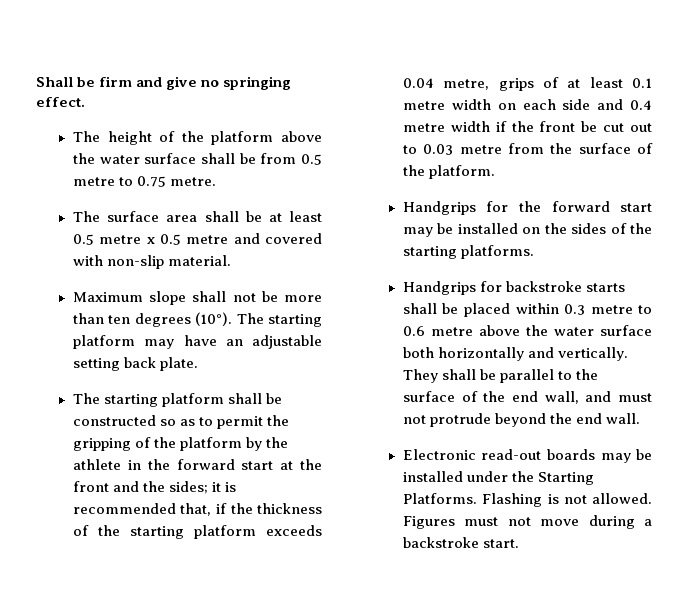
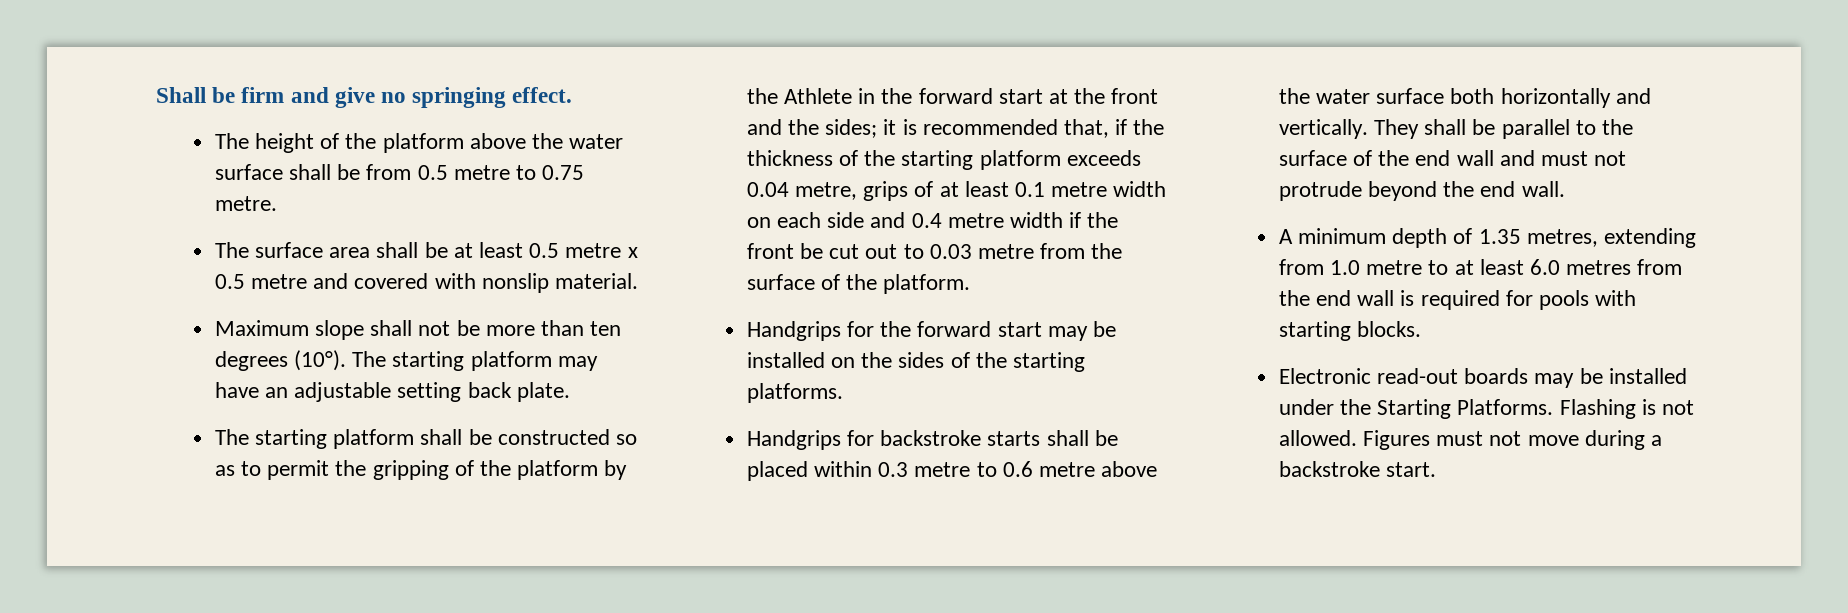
[107,255,165,269] non-slip -> [481,273,549,293] nonslip
[72,459,121,470] athlete -> [783,88,852,104] Athlete
[544,391,579,404] wall, -> [1456,150,1494,166] wall
(641, 418) none -> [1278,228,1696,248] [1278,259,1683,275] [1278,290,1637,310] [1278,321,1421,341] // A minimum depth of 1.35 metres, extending from 1.0 metre to at least 6.0 metres from the end wall is required for pools with starting blocks.

